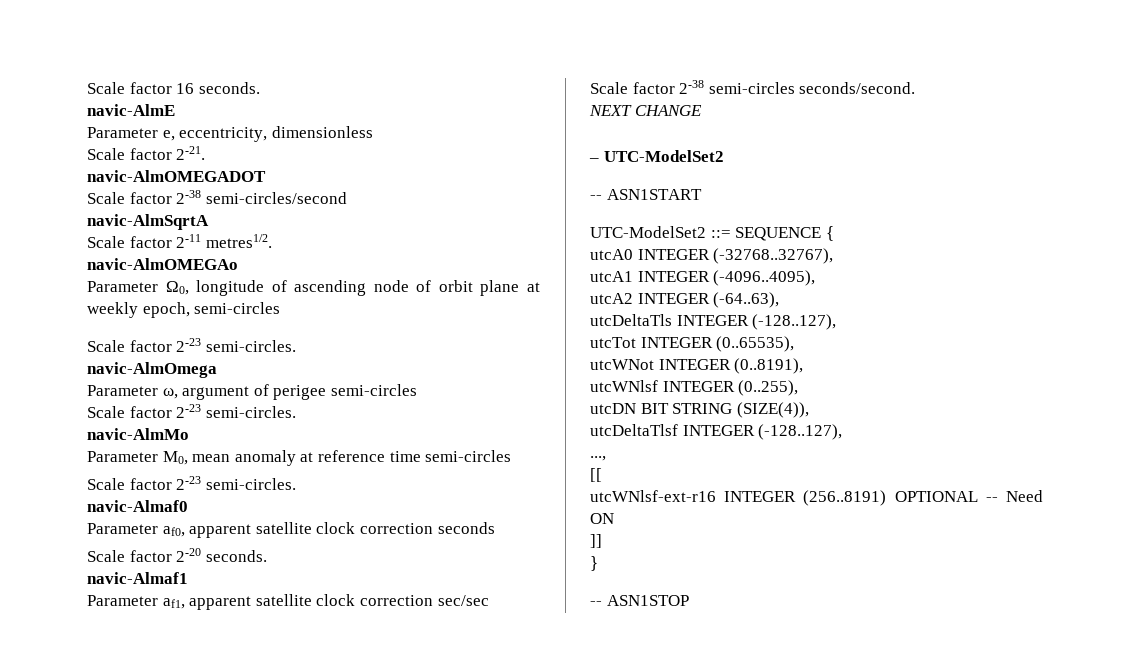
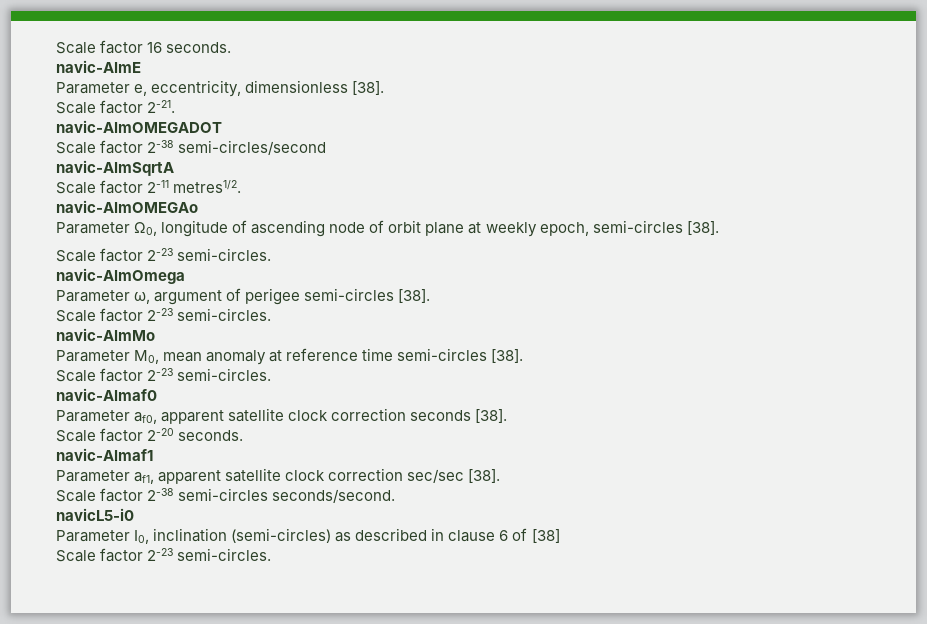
(373, 132) none -> [352,81,385,95] [38].
(281, 308) none -> [686,221,719,235] [38].
(417, 390) none -> [398,289,431,303] [38].
(512, 456) none -> [491,349,524,363] [38].
(495, 528) none -> [475,409,508,423] [38].
(489, 600) none -> [468,469,501,483] [38].
[589,105,702,116] [589,150,724,162] [590,189,702,200] [590,226,834,241] [590,248,834,264] [590,270,816,286] [590,292,780,308] [590,314,837,330] [590,336,795,352] [590,358,804,374] [590,380,799,396] [590,402,809,418] [590,424,843,440] [590,456,606,461] [590,468,602,482] [590,490,1043,506] [590,513,614,524] [590,534,602,548] [590,556,598,571] [590,595,689,606] NEXT CHANGE // – UTC-ModelSet2 // -- ASN1START // UTC-ModelSet2 ::= SEQUENCE { // utcA0 INTEGER (-32768..32767), // utcA1 INTEGER (-4096..4095), // utcA2 INTEGER (-64..63), // utcDeltaTls INTEGER (-128..127), // utcTot INTEGER (0..65535), // utcWNot INTEGER (0..8191), // utcWNlsf INTEGER (0..255), // utcDN BIT STRING (SIZE(4)), // utcDeltaTlsf INTEGER (-128..127), // ..., // [[ // utcWNlsf-ext-r16 INTEGER (256..8191) OPTIONAL -- Need ON // ]] // } // -- ASN1STOP -> [56,508,134,521] [56,528,560,544] [56,548,272,562] navicL5-i0 // Parameter I0, inclination (semi-circles) as described in clause 6 of [38] // Scale factor 2-23 semi-circles.

